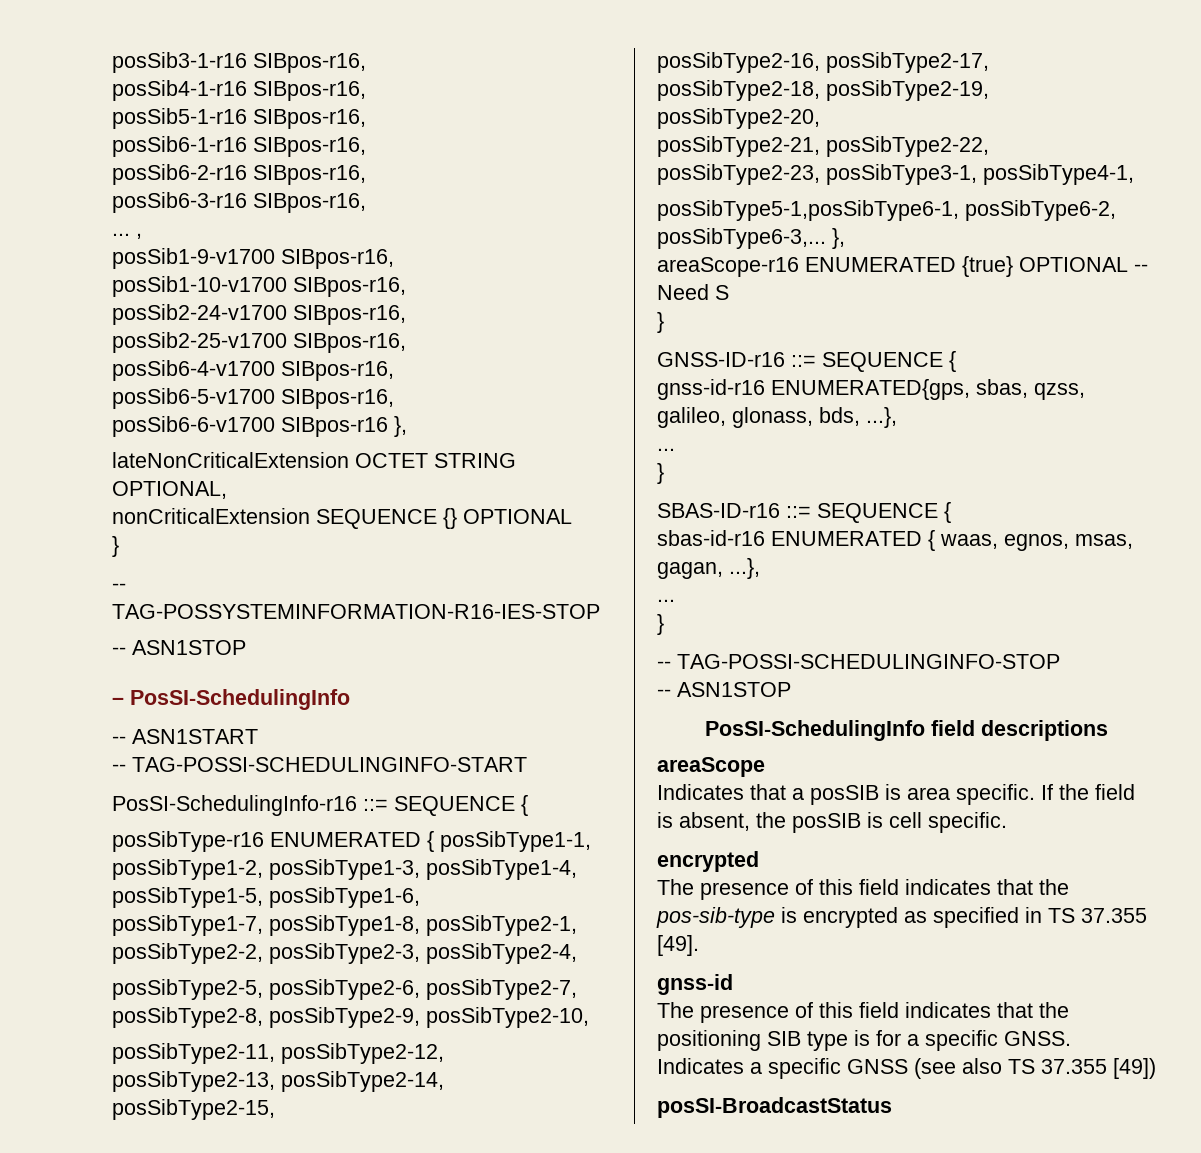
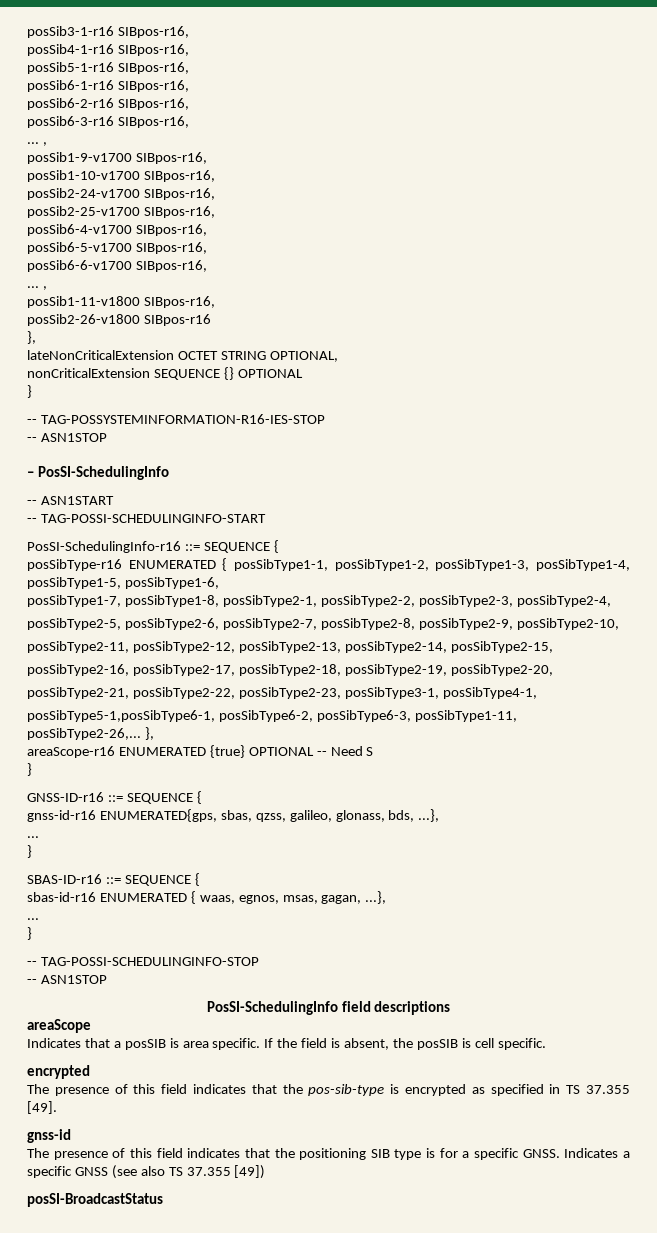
(275, 426) none -> [135,260,207,272] [27,286,47,290] [27,296,215,308] [27,314,140,326] SIBpos-r16, // ... , // posSib1-11-v1800 SIBpos-r16, // posSib2-26-v1800
(388, 427) none -> (211, 320) //
[657,228,826,249] posSibType6-3,... -> [316,710,517,722] [27,728,141,740] posSibType6-3, posSibType1-11, posSibType2-26,...

